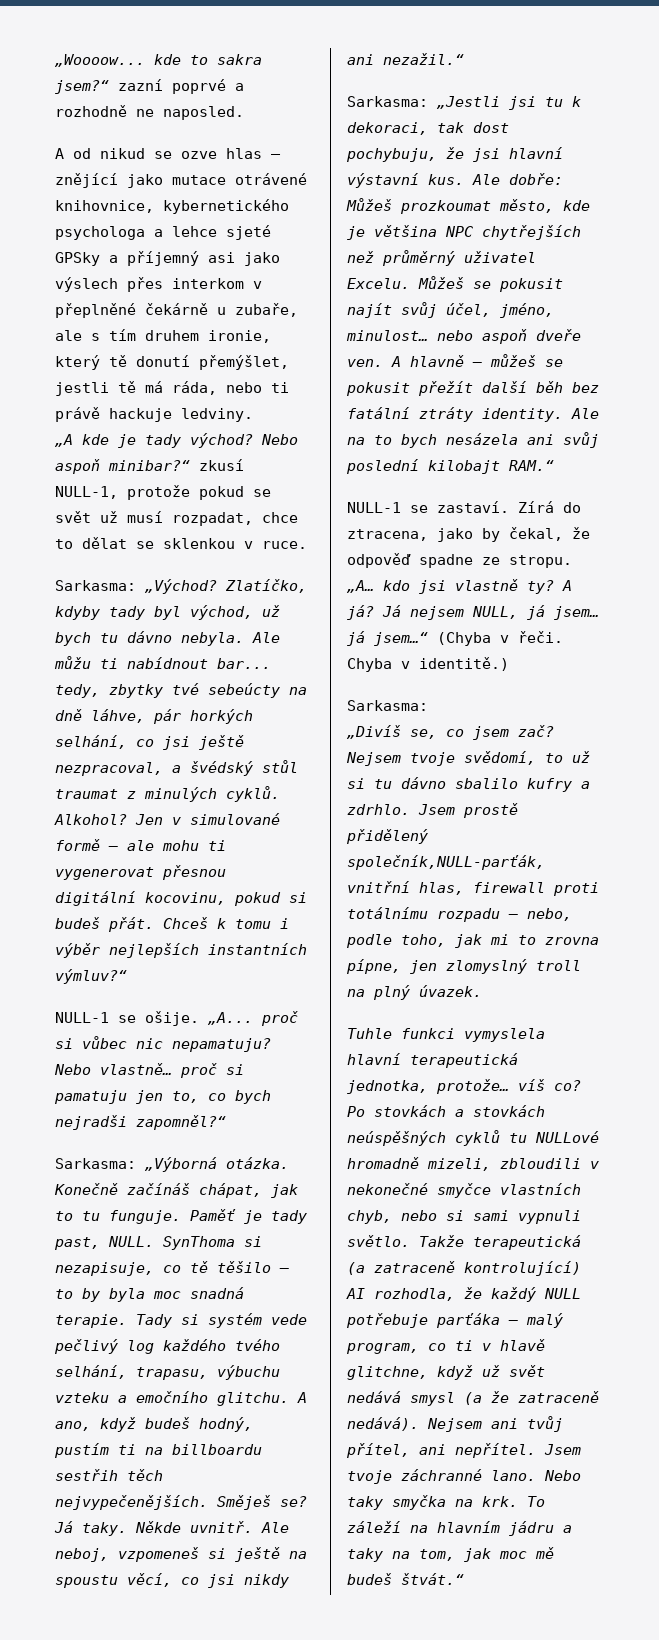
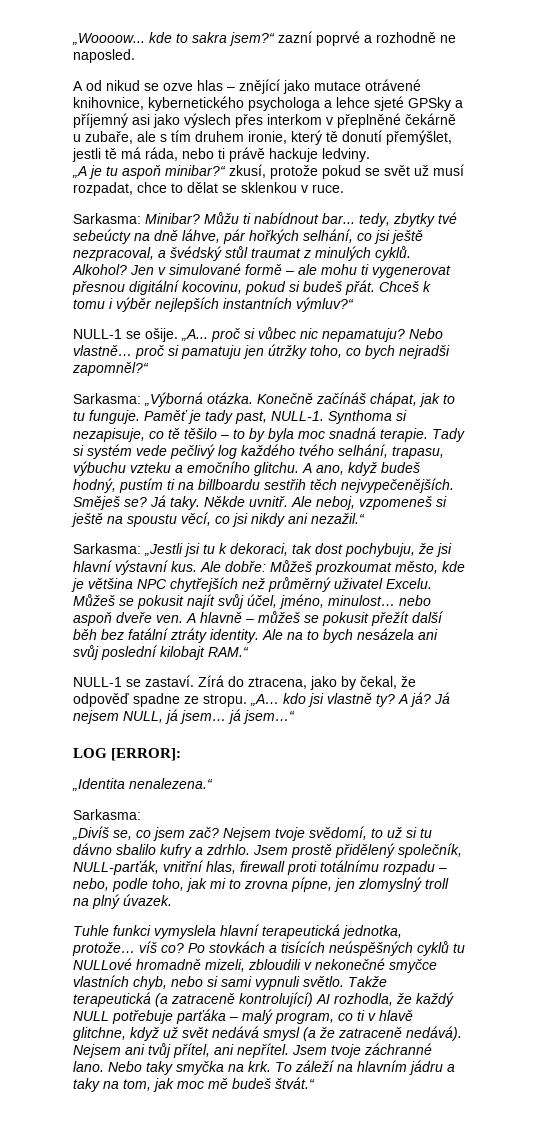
[82,433,298,448] [55,459,244,474] [55,486,118,499] kde je tady východ? Nebo aspoň minibar?“ zkusí NULL-1, -> [89,164,266,179] je tu aspoň minibar?“ zkusí,
[144,579,307,594] [55,605,280,620] [55,631,280,646] [54,656,91,669] „Východ? Zlatíčko, kdyby tady byl východ, už bych tu dávno nebyla. Ale můžu -> [145,212,239,224] Minibar? Můžu
[190,709,253,724] horkých -> [249,229,299,244] hořkých
[172,1091,199,1103] to, -> [268,344,342,359] útržky toho,
[108,1236,235,1250] NULL. SynThoma -> [271,410,392,424] NULL-1. Synthoma
[437,631,563,646] [347,657,509,672] (Chyba v řeči. Chyba v identitě.) -> [73,748,182,761] [72,778,213,791] // LOG [ERROR]: // „Identita nenalezena.“
[347,855,545,870] společník,NULL-parťák, -> [398,843,462,858] [73,860,159,875] společník, NULL-parťák,
[473,1105,545,1117] stovkách -> [281,941,325,953] tisících

